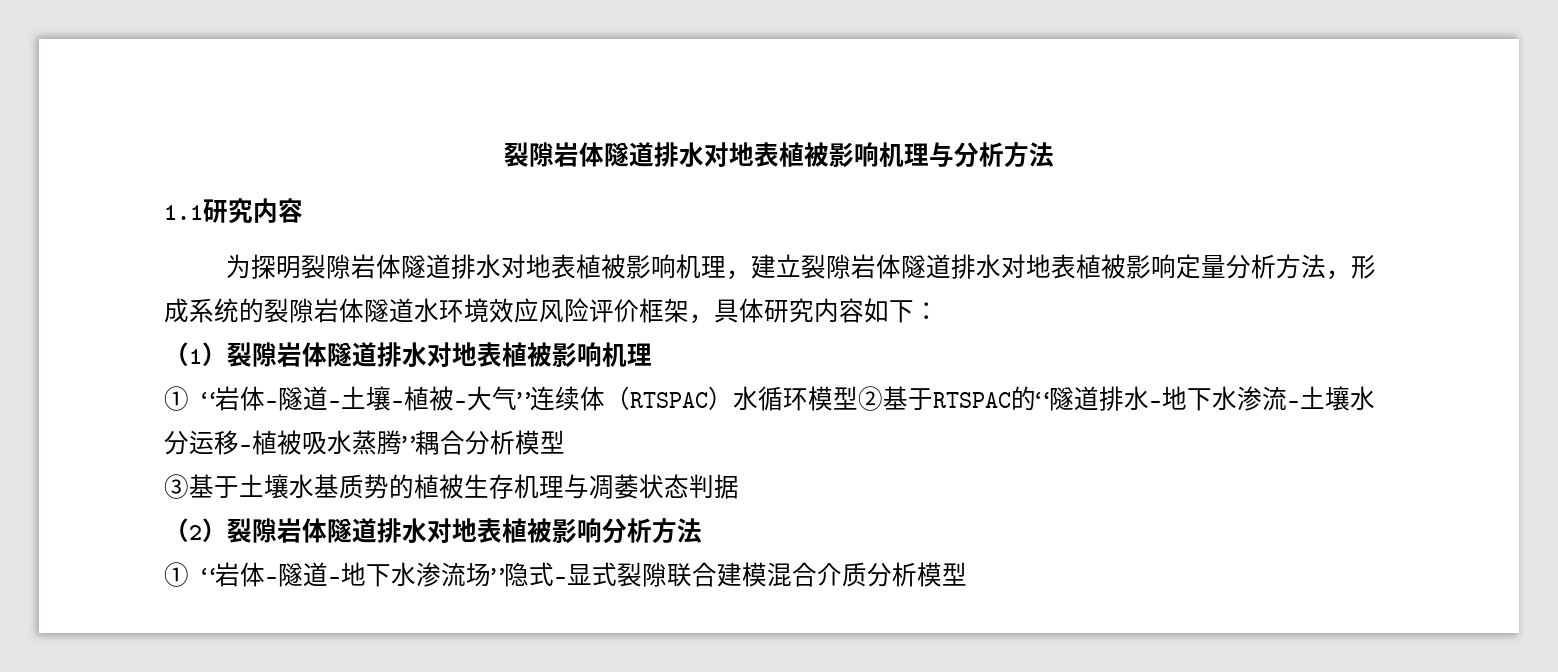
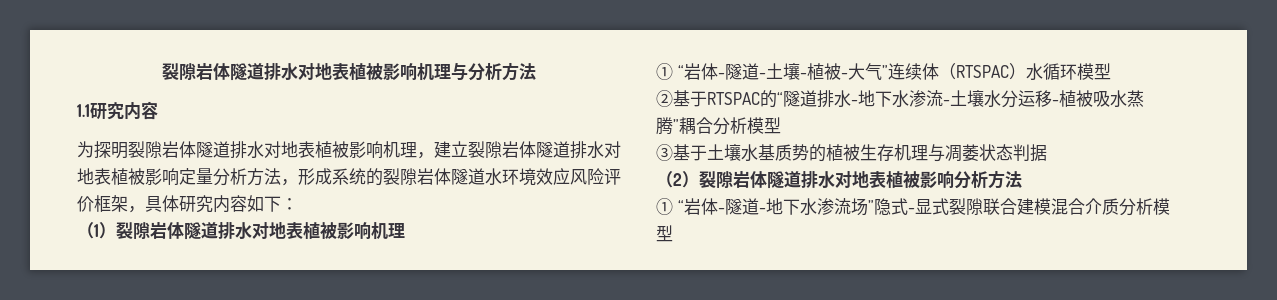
(858, 398) none -> (1111, 71) //
(377, 442) none -> (1144, 98) //
(942, 574) none -> (1170, 206) //

